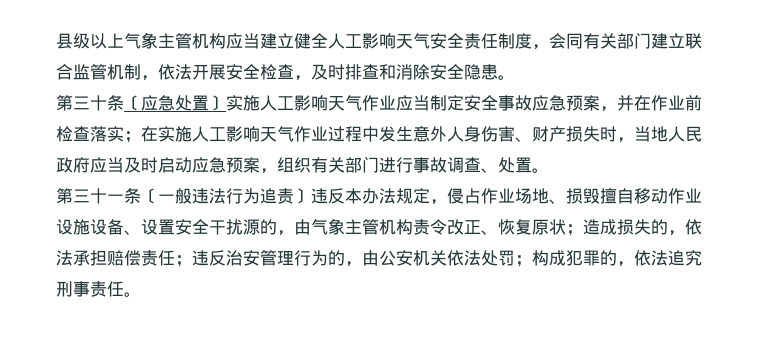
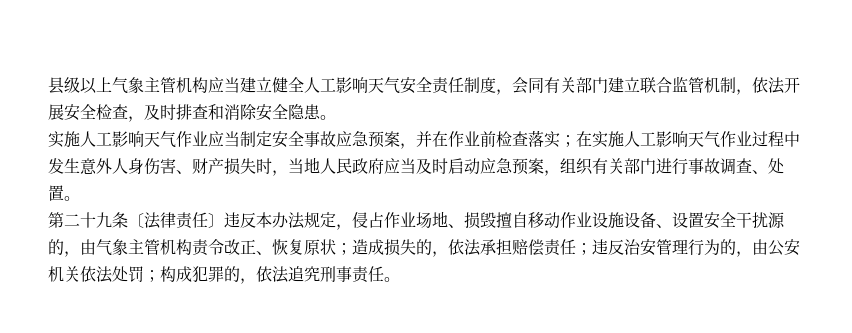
[56,95,226,111] 第三十条〔应急处置〕 -> (336, 117) none
[73,188,294,204] 三十一条〔一般违法行为追责 -> [64,212,208,229] 二十九条〔法律责任

